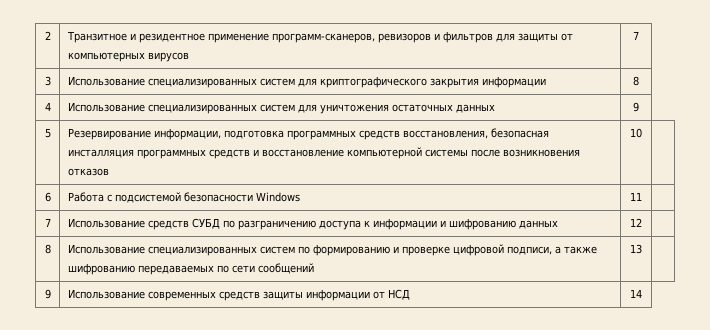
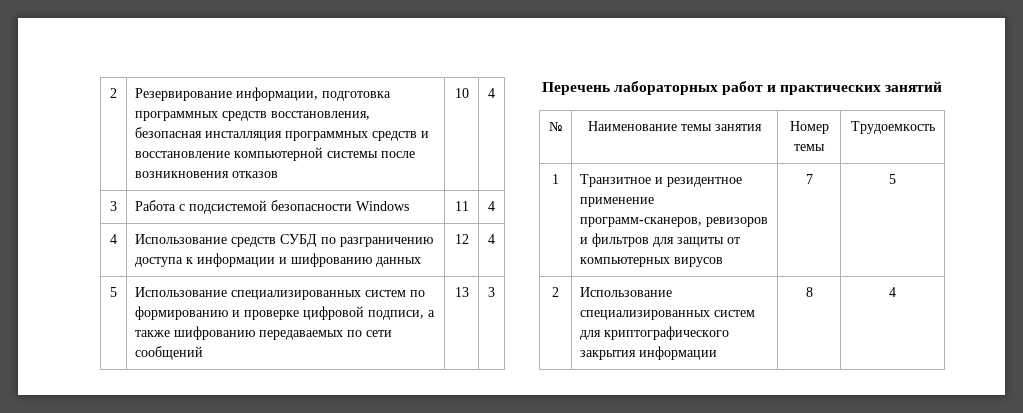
[44,31,51,40] [66,31,573,43] [67,52,189,62] [633,31,639,40] [44,76,51,86] [67,76,546,88] [633,76,639,86] [44,102,51,111] [67,102,495,114] [633,102,639,112] [44,128,51,138] 2 | Транзитное и резидентное применение программ-сканеров, ревизоров и фильтров для защиты от компьютерных вирусов | 7 // 3 | Использование специализированных систем для криптографического закрытия информации | 8 // 4 | Использование специализированных систем для уничтожения остаточных данных | 9 // 5 -> [110,88,117,98] 2
[44,192,51,202] // 6 -> [488,88,495,98] [110,201,117,211] 4 // 3
[44,218,51,227] // 7 -> [488,201,495,211] [110,234,117,244] 4 // 4
[44,244,51,254] // 8 -> [488,234,495,244] [110,287,117,297] 4 // 5
[44,289,51,299] [67,289,410,301] [630,289,642,298] // 9 | Использование современных средств защиты информации от НСД | 14 -> [488,287,495,297] [541,81,943,95] [549,122,562,131] [588,121,762,131] [789,121,829,134] [794,144,825,151] [850,121,935,134] [552,174,559,184] [580,174,743,187] [580,197,655,207] [580,217,769,227] [580,233,741,247] [580,257,724,267] [805,174,813,184] [889,174,896,184] [552,287,559,297] [580,287,673,297] [580,310,756,320] [580,326,730,340] [580,346,718,360] [805,287,813,297] [889,287,896,297] 3 // Перечень лабораторных работ и практических занятий // № | Наименование темы занятия | Номер темы | Трудоемкость // 1 | Транзитное и резидентное применение программ-сканеров, ревизоров и фильтров для защиты от компьютерных вирусов | 7 | 5 // 2 | Использование специализированных систем для криптографического закрытия информации | 8 | 4

